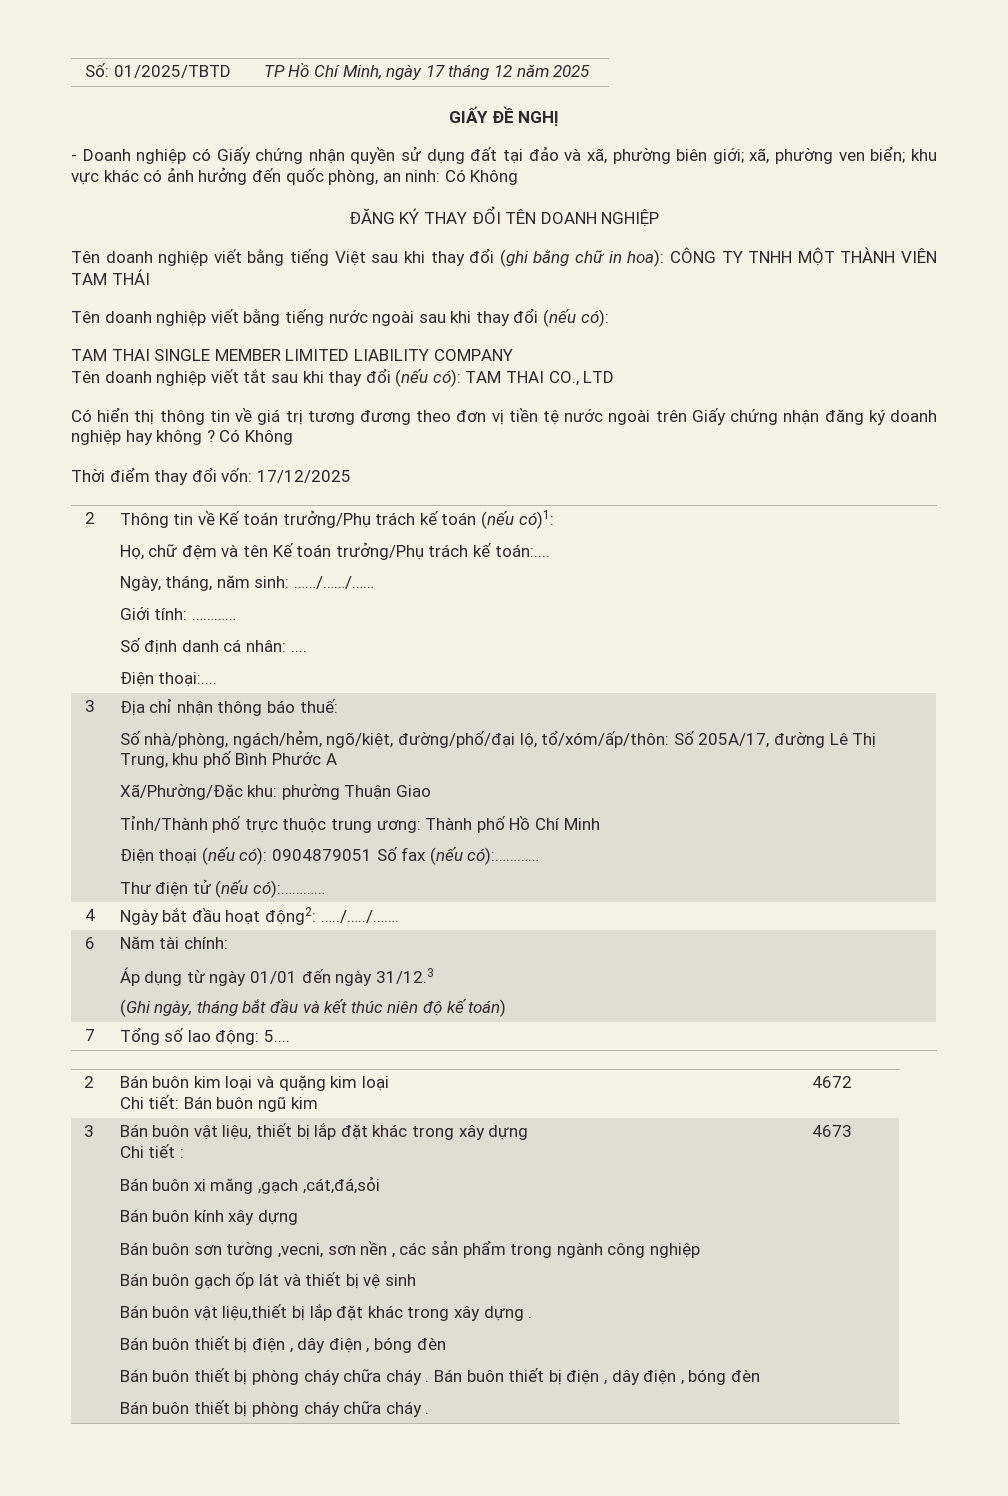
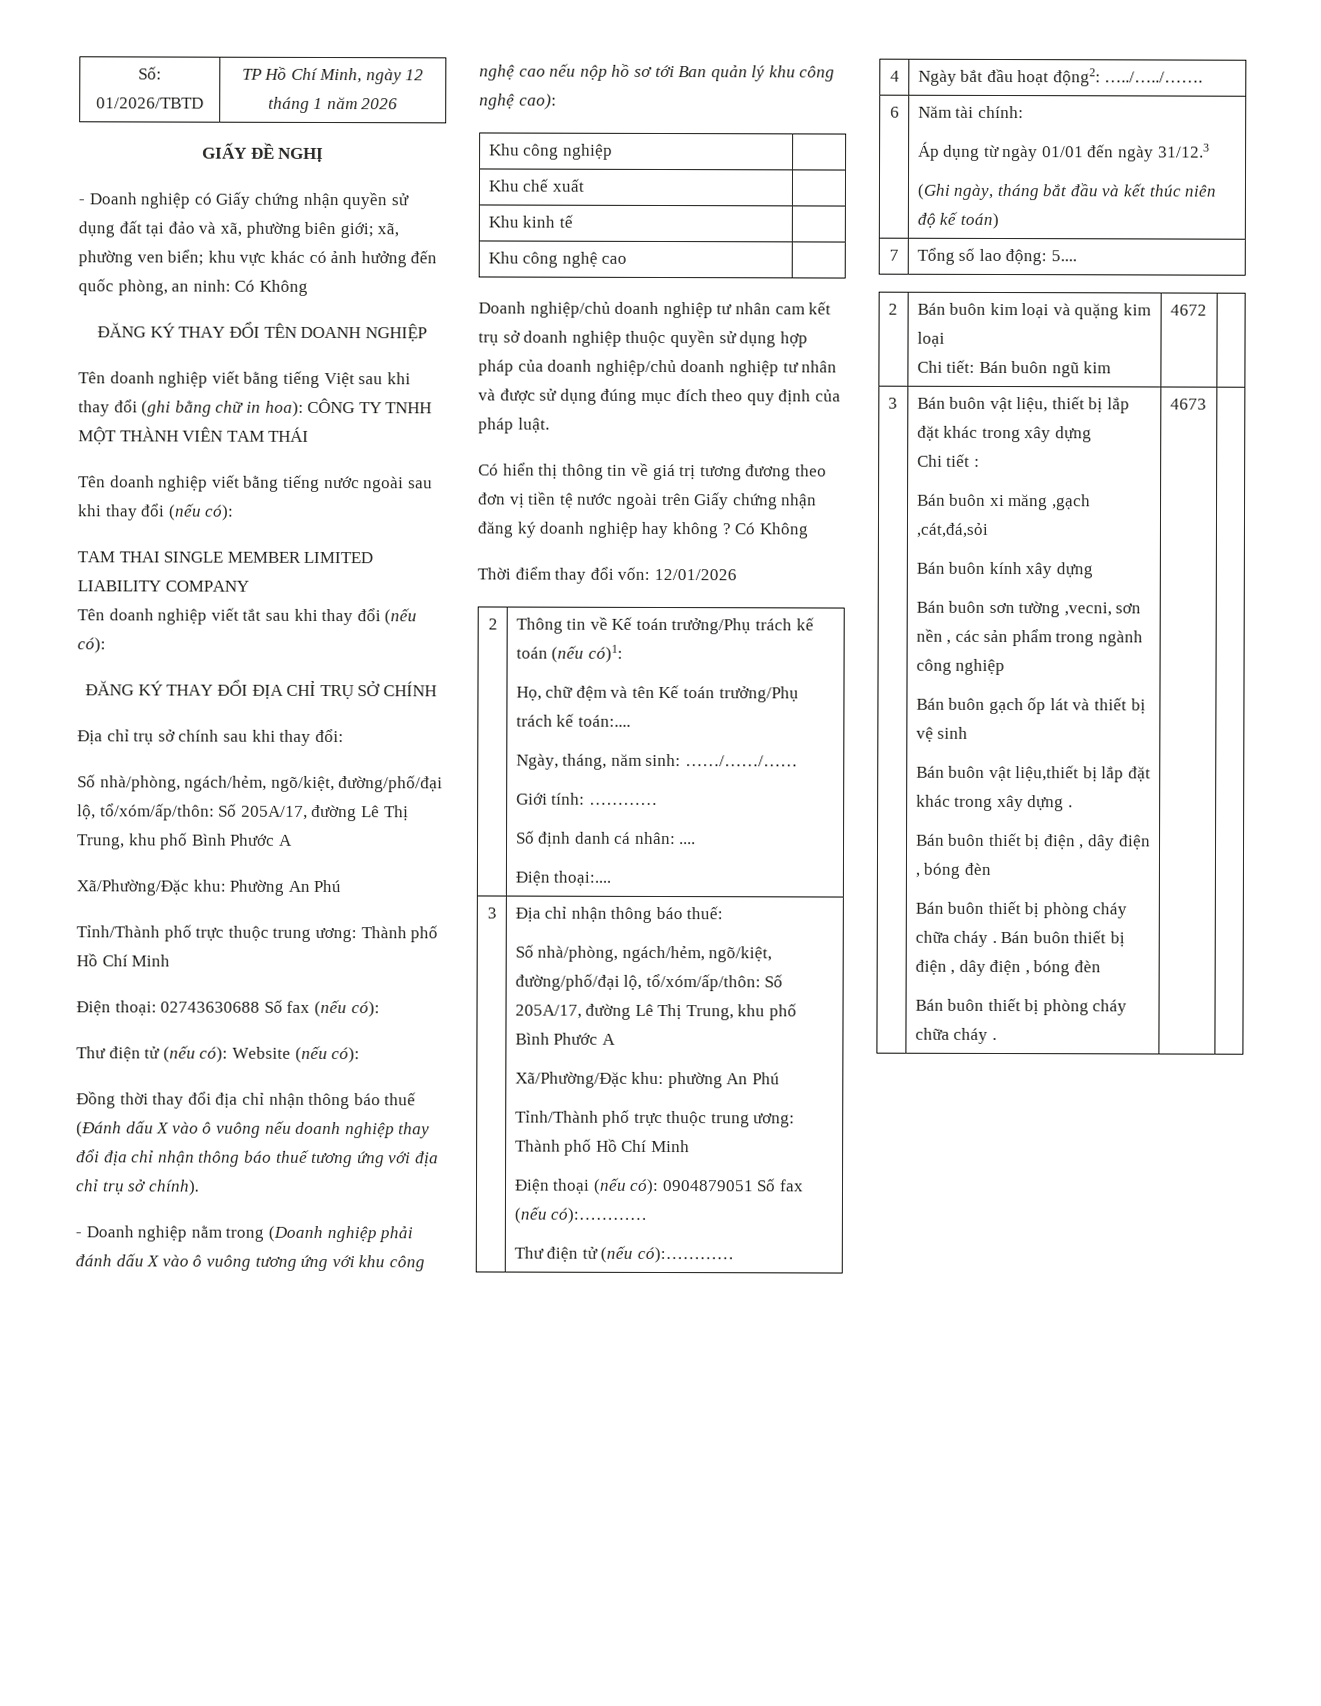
[113,65,231,78] 01/2025/TBTD -> [96,97,204,109] 01/2026/TBTD
[425,64,591,80] 17 tháng 12 năm 2025 -> [405,69,425,81] [267,96,399,113] 12 tháng 1 năm 2026
[465,371,615,386] TAM THAI CO., LTD -> [85,679,437,700] [77,728,344,746] [77,774,444,793] [77,803,409,822] [77,832,293,850] [76,879,342,896] [76,924,439,943] [76,953,171,967] [76,999,380,1018] [76,1045,361,1064] [76,1091,417,1110] [76,1120,431,1139] [76,1149,439,1168] [75,1179,200,1196] [75,1225,414,1243] [75,1253,425,1272] [479,63,836,82] [479,93,557,110] [488,143,613,160] [487,178,585,192] [487,214,573,228] [487,251,628,268] [478,301,832,319] [478,330,808,348] [478,359,838,377] [478,388,841,406] [478,417,550,434] // ĐĂNG KÝ THAY ĐỔI ĐỊA CHỈ TRỤ SỞ CHÍNH // Địa chỉ trụ sở chính sau khi thay đổi: // Số nhà/phòng, ngách/hẻm, ngõ/kiệt, đường/phố/đại lộ, tổ/xóm/ấp/thôn: Số 205A/17, đường Lê Thị Trung, khu phố Bình Phước A // Xã/Phường/Đặc khu: Phường An Phú // Tỉnh/Thành phố trực thuộc trung ương: Thành phố Hồ Chí Minh // Điện thoại: 02743630688 Số fax (nếu có): // Thư điện tử (nếu có): Website (nếu có): // Đồng thời thay đổi địa chỉ nhận thông báo thuế (Đánh dấu X vào ô vuông nếu doanh nghiệp thay đổi địa chỉ nhận thông báo thuế tương ứng với địa chỉ trụ sở chính). // - Doanh nghiệp nằm trong (Doanh nghiệp phải đánh dấu X vào ô vuông tương ứng với khu công nghệ cao nếu nộp hồ sơ tới Ban quản lý khu công nghệ cao): // Khu công nghiệp | // Khu chế xuất | // Khu kinh tế | // Khu công nghệ cao | // Doanh nghiệp/chủ doanh nghiệp tư nhân cam kết trụ sở doanh nghiệp thuộc quyền sử dụng hợp pháp của doanh nghiệp/chủ doanh nghiệp tư nhân và được sử dụng đúng mục đích theo quy định của pháp luật.
[256,470,351,483] 17/12/2025 -> [653,568,737,581] 12/01/2026
[344,785,432,800] Thuận Giao -> [726,1072,780,1085] An Phú

